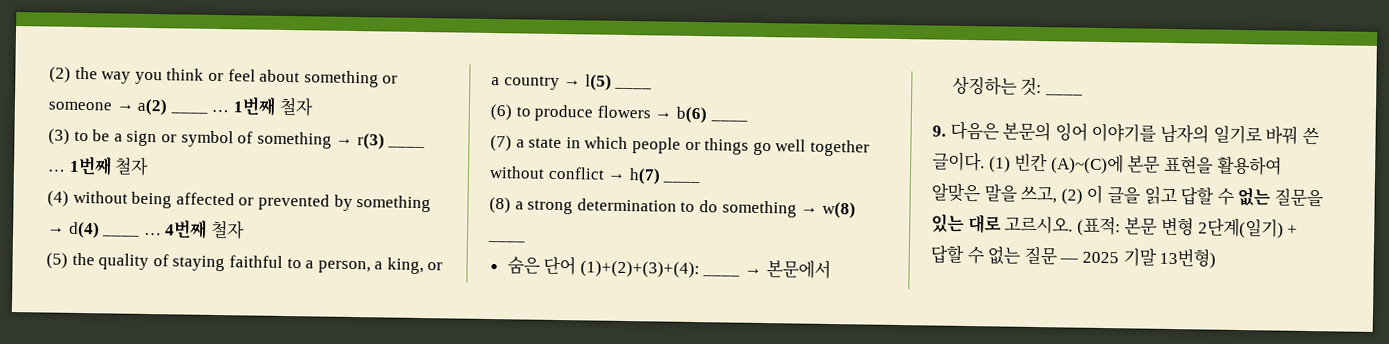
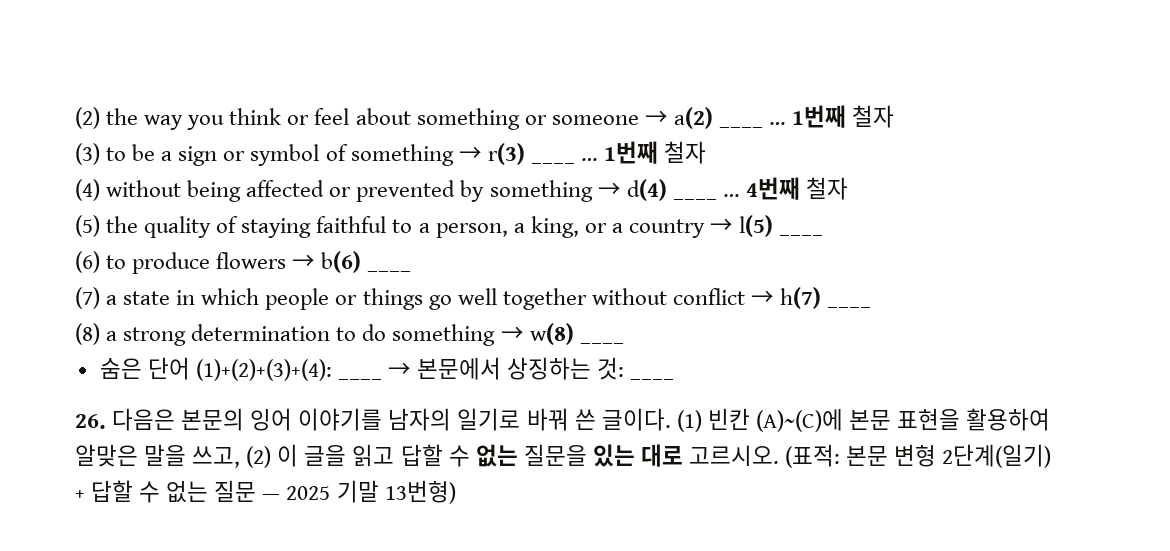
[932,125,946,137] 9. -> [75,414,106,429] 26.

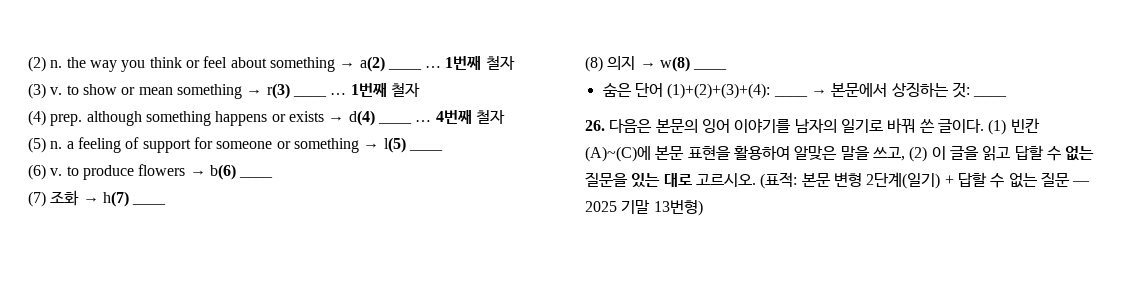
[75,107,100,129] (2) -> [28,56,63,72] (2) n.
[524,115,639,125] or someone -> (335, 64) none
[106,144,348,166] to be a sign or symbol of -> [50,84,173,95] v. to show or mean
[106,180,593,202] without being affected or prevented by something -> [50,111,324,126] prep. although something happens or exists
[106,216,705,238] the quality of staying faithful to a person, a king, or a country -> [50,137,359,153] n. a feeling of support for someone or something
(100, 262) none -> [50,168,63,176] v.
[106,287,872,310] [75,323,496,346] a state in which people or things go well together without conflict → h(7) ____ // (8) a strong determination to do something -> [50,190,167,207] [585,56,636,72] 조화 → h(7) ____ // (8) 의지

